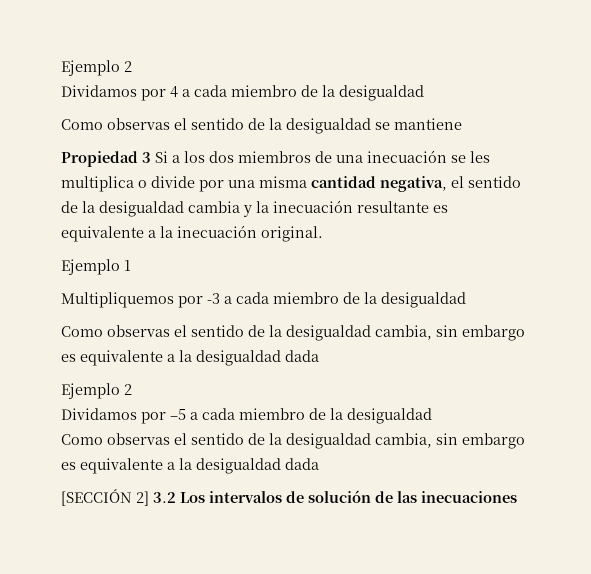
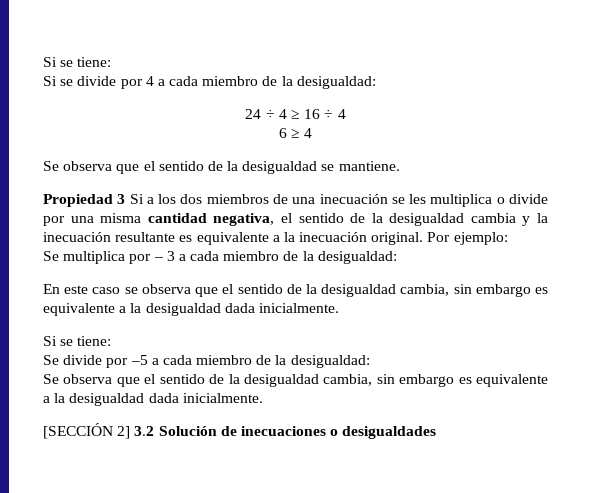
[61,60,132,76] [61,85,137,97] Ejemplo 2 // Dividamos -> [43,57,112,67] [43,76,117,86] Si se tiene: // Si se divide
[339,85,424,101] [61,118,170,130] desigualdad // Como observas -> [296,76,376,89] [245,109,346,119] [278,128,313,138] [43,161,140,174] desigualdad: // 24 ÷ 4 ≥ 16 ÷ 4 // 6 ≥ 4 // Se observa que
[394,118,462,130] mantiene -> [338,161,400,171] mantiene.
[61,259,131,275] [61,292,466,308] [61,325,170,337] // Ejemplo 1 // Multipliquemos por -3 a cada miembro de la desigualdad // Como observas -> [427,232,508,245] [43,251,397,264] [43,284,219,297] Por ejemplo: // Se multiplica por – 3 a cada miembro de la desigualdad: // En este caso se observa que
[61,383,132,399] [61,408,137,420] // Ejemplo 2 // Dividamos -> [258,303,339,313] [43,336,112,346] [43,355,103,365] inicialmente. // Si se tiene: // Se divide
[347,408,432,424] [61,433,170,445] desigualdad // Como observas -> [290,355,370,368] [43,374,140,387] desigualdad: // Se observa que
(319, 464) none -> [182,393,263,403] inicialmente.
[180,490,517,503] Los intervalos de solución de las inecuaciones -> [158,426,437,439] Solución de inecuaciones o desigualdades

